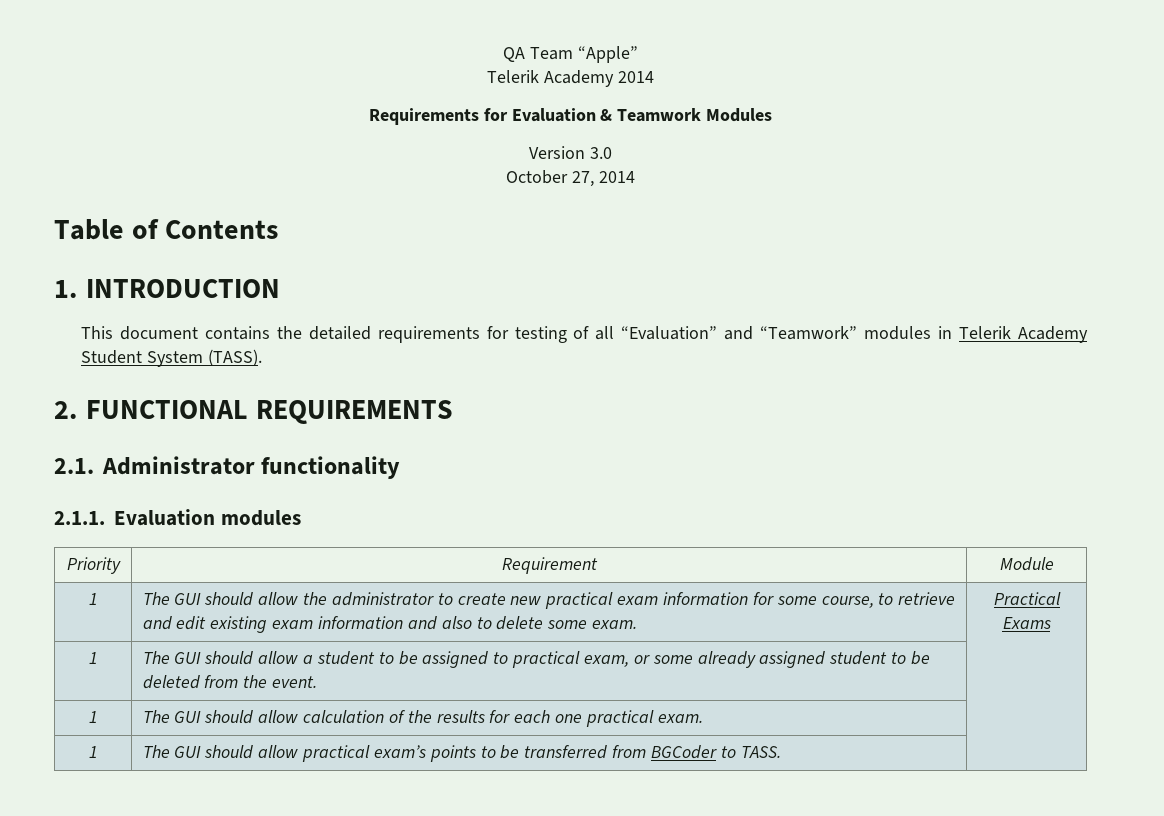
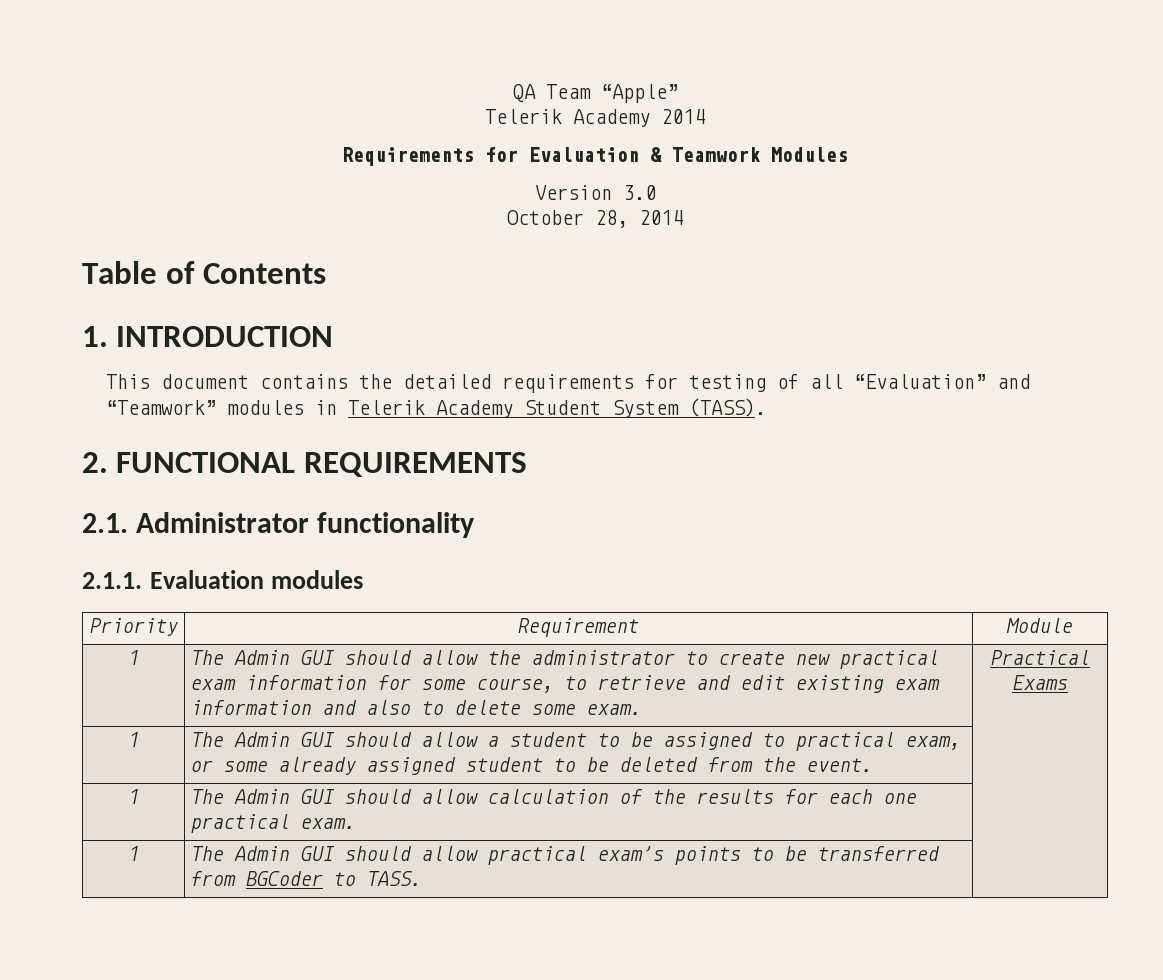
[572,171,594,187] 27, -> [595,210,628,228] 28,
(170, 598) none -> [233,650,290,665] Admin
(170, 657) none -> [233,732,290,747] Admin
(170, 716) none -> [233,789,290,804] Admin
(170, 751) none -> [233,846,290,861] Admin

